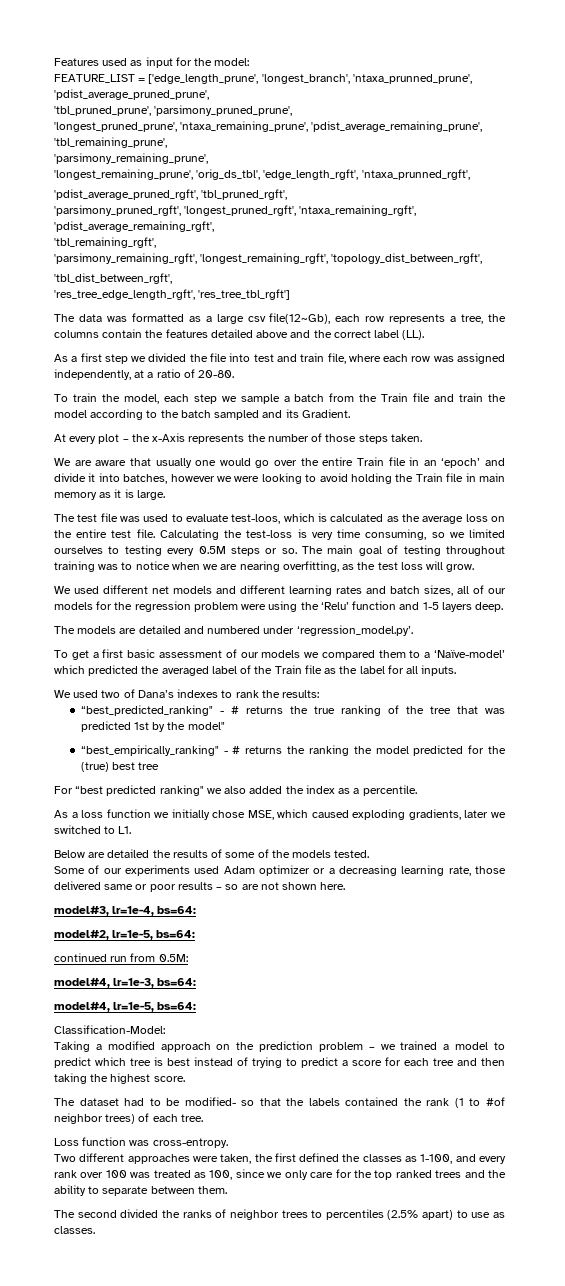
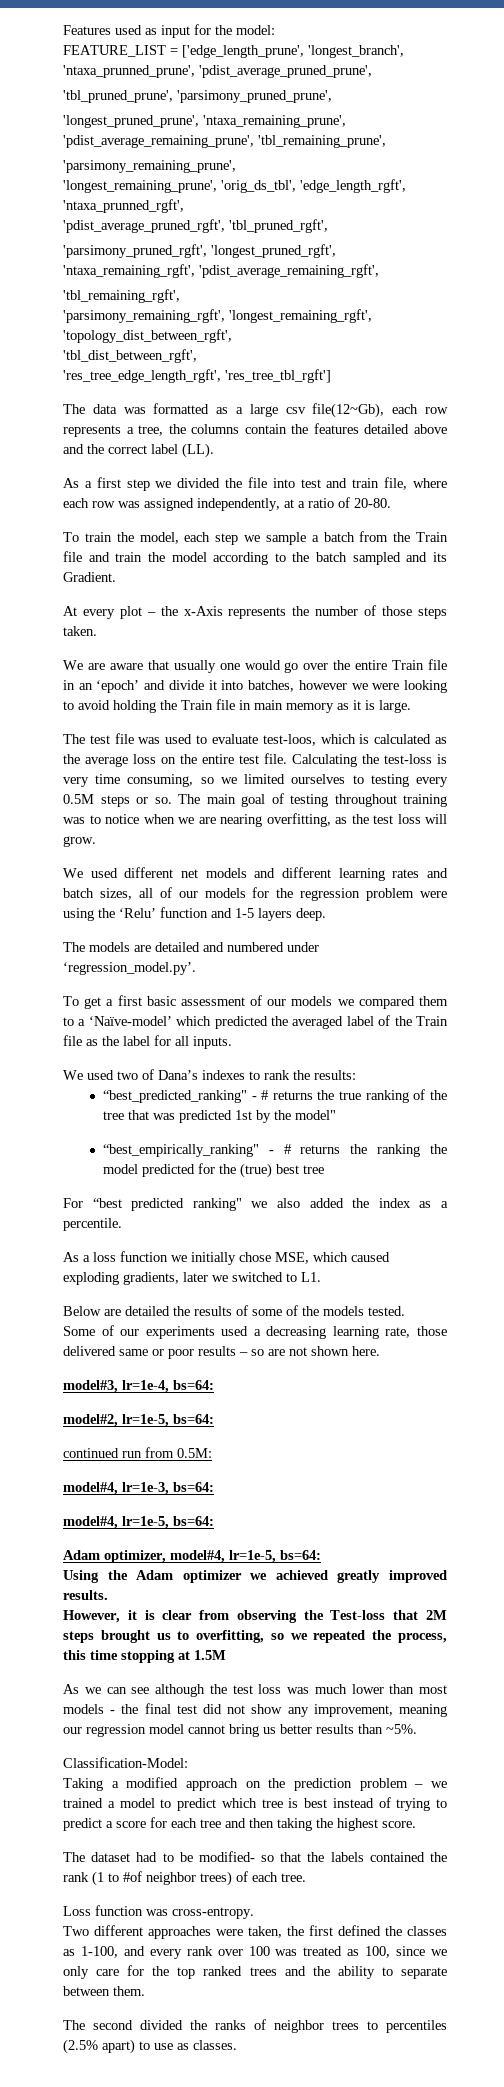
[223,865,326,876] Adam optimizer or -> (249, 1331) none
(197, 1006) none -> [63,1550,321,1563] [63,1570,447,1583] [63,1590,108,1600] [63,1610,447,1623] [63,1630,447,1643] [63,1650,226,1663] [63,1684,447,1697] [63,1703,447,1717] [63,1724,417,1737] // Adam optimizer, model#4, lr=1e-5, bs=64: // Using the Adam optimizer we achieved greatly improved results. // However, it is clear from observing the Test-loss that 2M steps brought us to overfitting, so we repeated the process, this time stopping at 1.5M // As we can see although the test loss was much lower than most models - the final test did not show any improvement, meaning our regression model cannot bring us better results than ~5%.

